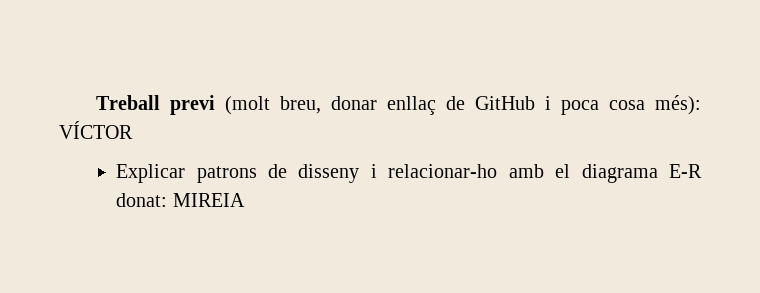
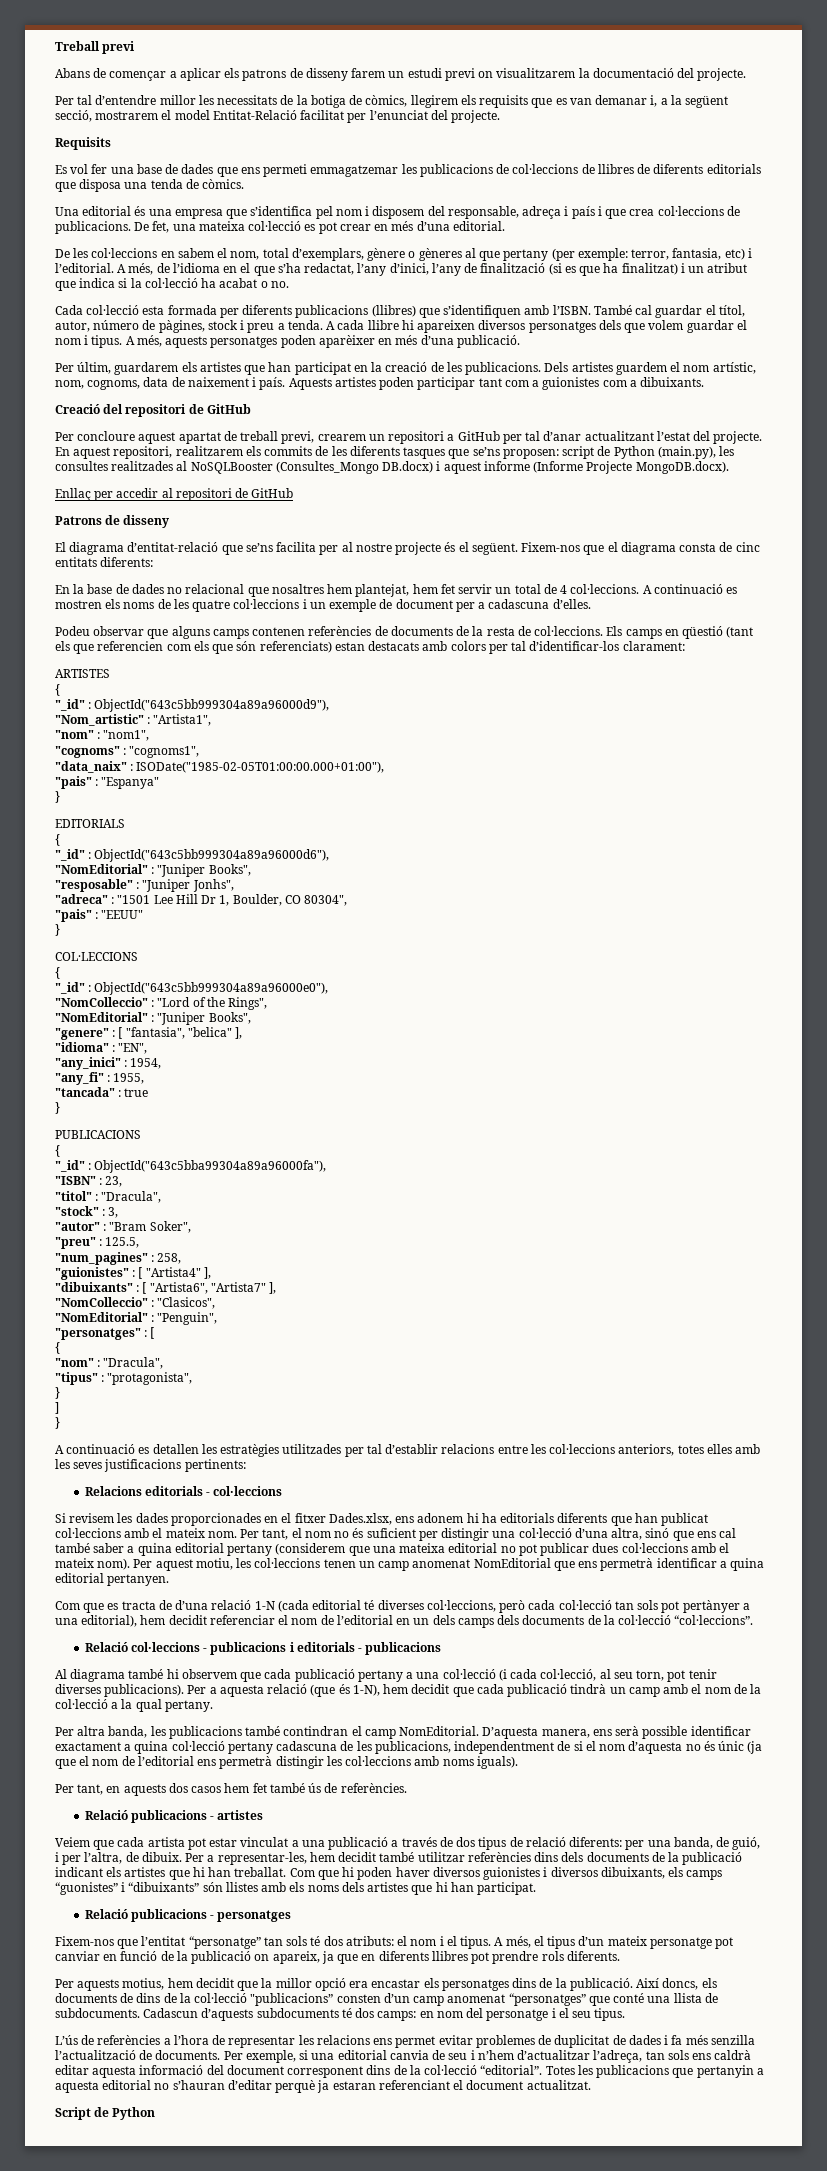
[225,95,701,115] [59,121,133,139] [116,164,702,183] [116,193,245,207] (molt breu, donar enllaç de GitHub i poca cosa més): VÍCTOR // Explicar patrons de disseny i relacionar-ho amb el diagrama E-R donat: MIREIA -> [55,68,747,81] [55,95,729,108] [55,110,501,123] [55,137,111,150] [55,164,761,177] [55,179,245,192] [55,206,740,219] [55,221,505,234] [55,248,752,261] [55,263,748,276] [55,278,289,291] [55,305,745,318] [55,320,747,333] [55,335,520,348] [55,362,756,375] [55,377,705,390] [55,404,251,417] [55,431,763,444] [55,446,735,459] [55,461,729,474] [55,488,294,501] [55,515,170,528] [55,542,760,555] [55,557,154,567] [55,584,738,597] [55,599,591,612] [55,626,754,639] [55,641,685,654] [55,669,110,678] [55,684,60,696] [55,699,330,712] [55,714,212,726] [55,730,150,741] [55,746,200,758] [55,761,385,773] [55,776,160,789] [55,791,60,803] [55,819,125,828] [55,834,60,846] [55,849,330,862] [55,864,251,877] [55,879,234,892] [55,894,348,906] [55,909,144,922] [55,924,60,936] [55,952,138,961] [55,967,60,979] [55,982,329,995] [55,997,268,1010] [55,1012,251,1025] [55,1027,243,1040] [55,1042,148,1054] [55,1057,162,1070] [55,1072,145,1085] [55,1087,149,1097] [55,1102,60,1114] [55,1130,141,1139] [55,1145,60,1157] [55,1160,327,1173] [55,1176,123,1187] [55,1191,162,1203] [55,1206,119,1218] [55,1221,191,1233] [55,1237,140,1249] [55,1252,182,1265] [55,1267,211,1280] [55,1282,277,1294] [55,1297,216,1309] [55,1312,218,1325] [55,1327,155,1340] [55,1342,60,1354] [55,1357,164,1369] [55,1372,193,1385] [55,1387,60,1399] [55,1402,59,1414] [55,1417,60,1429] [55,1444,761,1457] [55,1459,246,1472] [84,1486,283,1496] [55,1513,709,1526] [55,1528,737,1541] [55,1543,730,1556] [55,1558,765,1571] [55,1573,170,1586] [55,1600,750,1613] [55,1615,754,1628] [84,1642,442,1655] [55,1669,717,1682] [55,1684,762,1697] [55,1699,213,1712] [55,1726,751,1739] [55,1741,763,1754] [55,1756,518,1769] [55,1783,407,1796] [84,1810,264,1823] [55,1837,761,1850] [55,1852,743,1865] [55,1867,723,1880] [55,1882,537,1895] [84,1909,292,1922] [55,1936,734,1949] [55,1951,620,1964] [55,1978,717,1991] [55,1993,718,2006] [55,2008,626,2021] [55,2035,755,2048] [55,2050,752,2063] [55,2065,764,2078] [55,2080,591,2093] [55,2107,156,2120] // Abans de començar a aplicar els patrons de disseny farem un estudi previ on visualitzarem la documentació del projecte. // Per tal d’entendre millor les necessitats de la botiga de còmics, llegirem els requisits que es van demanar i, a la següent secció, mostrarem el model Entitat-Relació facilitat per l’enunciat del projecte. // Requisits // Es vol fer una base de dades que ens permeti emmagatzemar les publicacions de col·leccions de llibres de diferents editorials que disposa una tenda de còmics. // Una editorial és una empresa que s’identifica pel nom i disposem del responsable, adreça i país i que crea col·leccions de publicacions. De fet, una mateixa col·lecció es pot crear en més d’una editorial. // De les col·leccions en sabem el nom, total d’exemplars, gènere o gèneres al que pertany (per exemple: terror, fantasia, etc) i l’editorial. A més, de l’idioma en el que s’ha redactat, l’any d’inici, l’any de finalització (si es que ha finalitzat) i un atribut que indica si la col·lecció ha acabat o no. // Cada col·lecció esta formada per diferents publicacions (llibres) que s’identifiquen amb l’ISBN. També cal guardar el títol, autor, número de pàgines, stock i preu a tenda. A cada llibre hi apareixen diversos personatges dels que volem guardar el nom i tipus. A més, aquests personatges poden aparèixer en més d’una publicació. // Per últim, guardarem els artistes que han participat en la creació de les publicacions. Dels artistes guardem el nom artístic, nom, cognoms, data de naixement i país. Aquests artistes poden participar tant com a guionistes com a dibuixants. // Creació del repositori de GitHub // Per concloure aquest apartat de treball previ, crearem un repositori a GitHub per tal d’anar actualitzant l’estat del projecte. En aquest repositori, realitzarem els commits de les diferents tasques que se’ns proposen: script de Python (main.py), les consultes realitzades al NoSQLBooster (Consultes_Mongo DB.docx) i aquest informe (Informe Projecte MongoDB.docx). // Enllaç per accedir al repositori de GitHub // Patrons de disseny // El diagrama d’entitat-relació que se’ns facilita per al nostre projecte és el següent. Fixem-nos que el diagrama consta de cinc entitats diferents: // En la base de dades no relacional que nosaltres hem plantejat, hem fet servir un total de 4 col·leccions. A continuació es mostren els noms de les quatre col·leccions i un exemple de document per a cadascuna d’elles. // Podeu observar que alguns camps contenen referències de documents de la resta de col·leccions. Els camps en qüestió (tant els que referencien com els que són referenciats) estan destacats amb colors per tal d’identificar-los clarament: // ARTISTES // { // "_id" : ObjectId("643c5bb999304a89a96000d9"), // "Nom_artistic" : "Artista1", // "nom" : "nom1", // "cognoms" : "cognoms1", // "data_naix" : ISODate("1985-02-05T01:00:00.000+01:00"), // "pais" : "Espanya" // } // EDITORIALS // { // "_id" : ObjectId("643c5bb999304a89a96000d6"), // "NomEditorial" : "Juniper Books", // "resposable" : "Juniper Jonhs", // "adreca" : "1501 Lee Hill Dr 1, Boulder, CO 80304", // "pais" : "EEUU" // } // COL·LECCIONS // { // "_id" : ObjectId("643c5bb999304a89a96000e0"), // "NomColleccio" : "Lord of the Rings", // "NomEditorial" : "Juniper Books", // "genere" : [ "fantasia", "belica" ], // "idioma" : "EN", // "any_inici" : 1954, // "any_fi" : 1955, // "tancada" : true // } // PUBLICACIONS // { // "_id" : ObjectId("643c5bba99304a89a96000fa"), // "ISBN" : 23, // "titol" : "Dracula", // "stock" : 3, // "autor" : "Bram Soker", // "preu" : 125.5, // "num_pagines" : 258, // "guionistes" : [ "Artista4" ], // "dibuixants" : [ "Artista6", "Artista7" ], // "NomColleccio" : "Clasicos", // "NomEditorial" : "Penguin", // "personatges" : [ // { // "nom" : "Dracula", // "tipus" : "protagonista", // } // ] // } // A continuació es detallen les estratègies utilitzades per tal d’establir relacions entre les col·leccions anteriors, totes elles amb les seves justificacions pertinents: // Relacions editorials - col·leccions // Si revisem les dades proporcionades en el fitxer Dades.xlsx, ens adonem hi ha editorials diferents que han publicat col·leccions amb el mateix nom. Per tant, el nom no és suficient per distingir una col·lecció d’una altra, sinó que ens cal també saber a quina editorial pertany (considerem que una mateixa editorial no pot publicar dues col·leccions amb el mateix nom). Per aquest motiu, les col·leccions tenen un camp anomenat NomEditorial que ens permetrà identificar a quina editorial pertanyen. // Com que es tracta de d’una relació 1-N (cada editorial té diverses col·leccions, però cada col·lecció tan sols pot pertànyer a una editorial), hem decidit referenciar el nom de l’editorial en un dels camps dels documents de la col·lecció “col·leccions”. // Relació col·leccions - publicacions i editorials - publicacions // Al diagrama també hi observem que cada publicació pertany a una col·lecció (i cada col·lecció, al seu torn, pot tenir diverses publicacions). Per a aquesta relació (que és 1-N), hem decidit que cada publicació tindrà un camp amb el nom de la col·lecció a la qual pertany. // Per altra banda, les publicacions també contindran el camp NomEditorial. D’aquesta manera, ens serà possible identificar exactament a quina col·lecció pertany cadascuna de les publicacions, independentment de si el nom d’aquesta no és únic (ja que el nom de l’editorial ens permetrà distingir les col·leccions amb noms iguals). // Per tant, en aquests dos casos hem fet també ús de referències. // Relació publicacions - artistes // Veiem que cada artista pot estar vinculat a una publicació a través de dos tipus de relació diferents: per una banda, de guió, i per l’altra, de dibuix. Per a representar-les, hem decidit també utilitzar referències dins dels documents de la publicació indicant els artistes que hi han treballat. Com que hi poden haver diversos guionistes i diversos dibuixants, els camps “guonistes” i “dibuixants” són llistes amb els noms dels artistes que hi han participat. // Relació publicacions - personatges // Fixem-nos que l’entitat “personatge” tan sols té dos atributs: el nom i el tipus. A més, el tipus d’un mateix personatge pot canviar en funció de la publicació on apareix, ja que en diferents llibres pot prendre rols diferents. // Per aquests motius, hem decidit que la millor opció era encastar els personatges dins de la publicació. Així doncs, els documents de dins de la col·lecció "publicacions” consten d’un camp anomenat “personatges” que conté una llista de subdocuments. Cadascun d’aquests subdocuments té dos camps: en nom del personatge i el seu tipus. // L’ús de referències a l’hora de representar les relacions ens permet evitar problemes de duplicitat de dades i fa més senzilla l’actualització de documents. Per exemple, si una editorial canvia de seu i n’hem d’actualitzar l’adreça, tan sols ens caldrà editar aquesta informació del document corresponent dins de la col·lecció “editorial”. Totes les publicacions que pertanyin a aquesta editorial no s’hauran d’editar perquè ja estaran referenciant el document actualitzat. // Script de Python

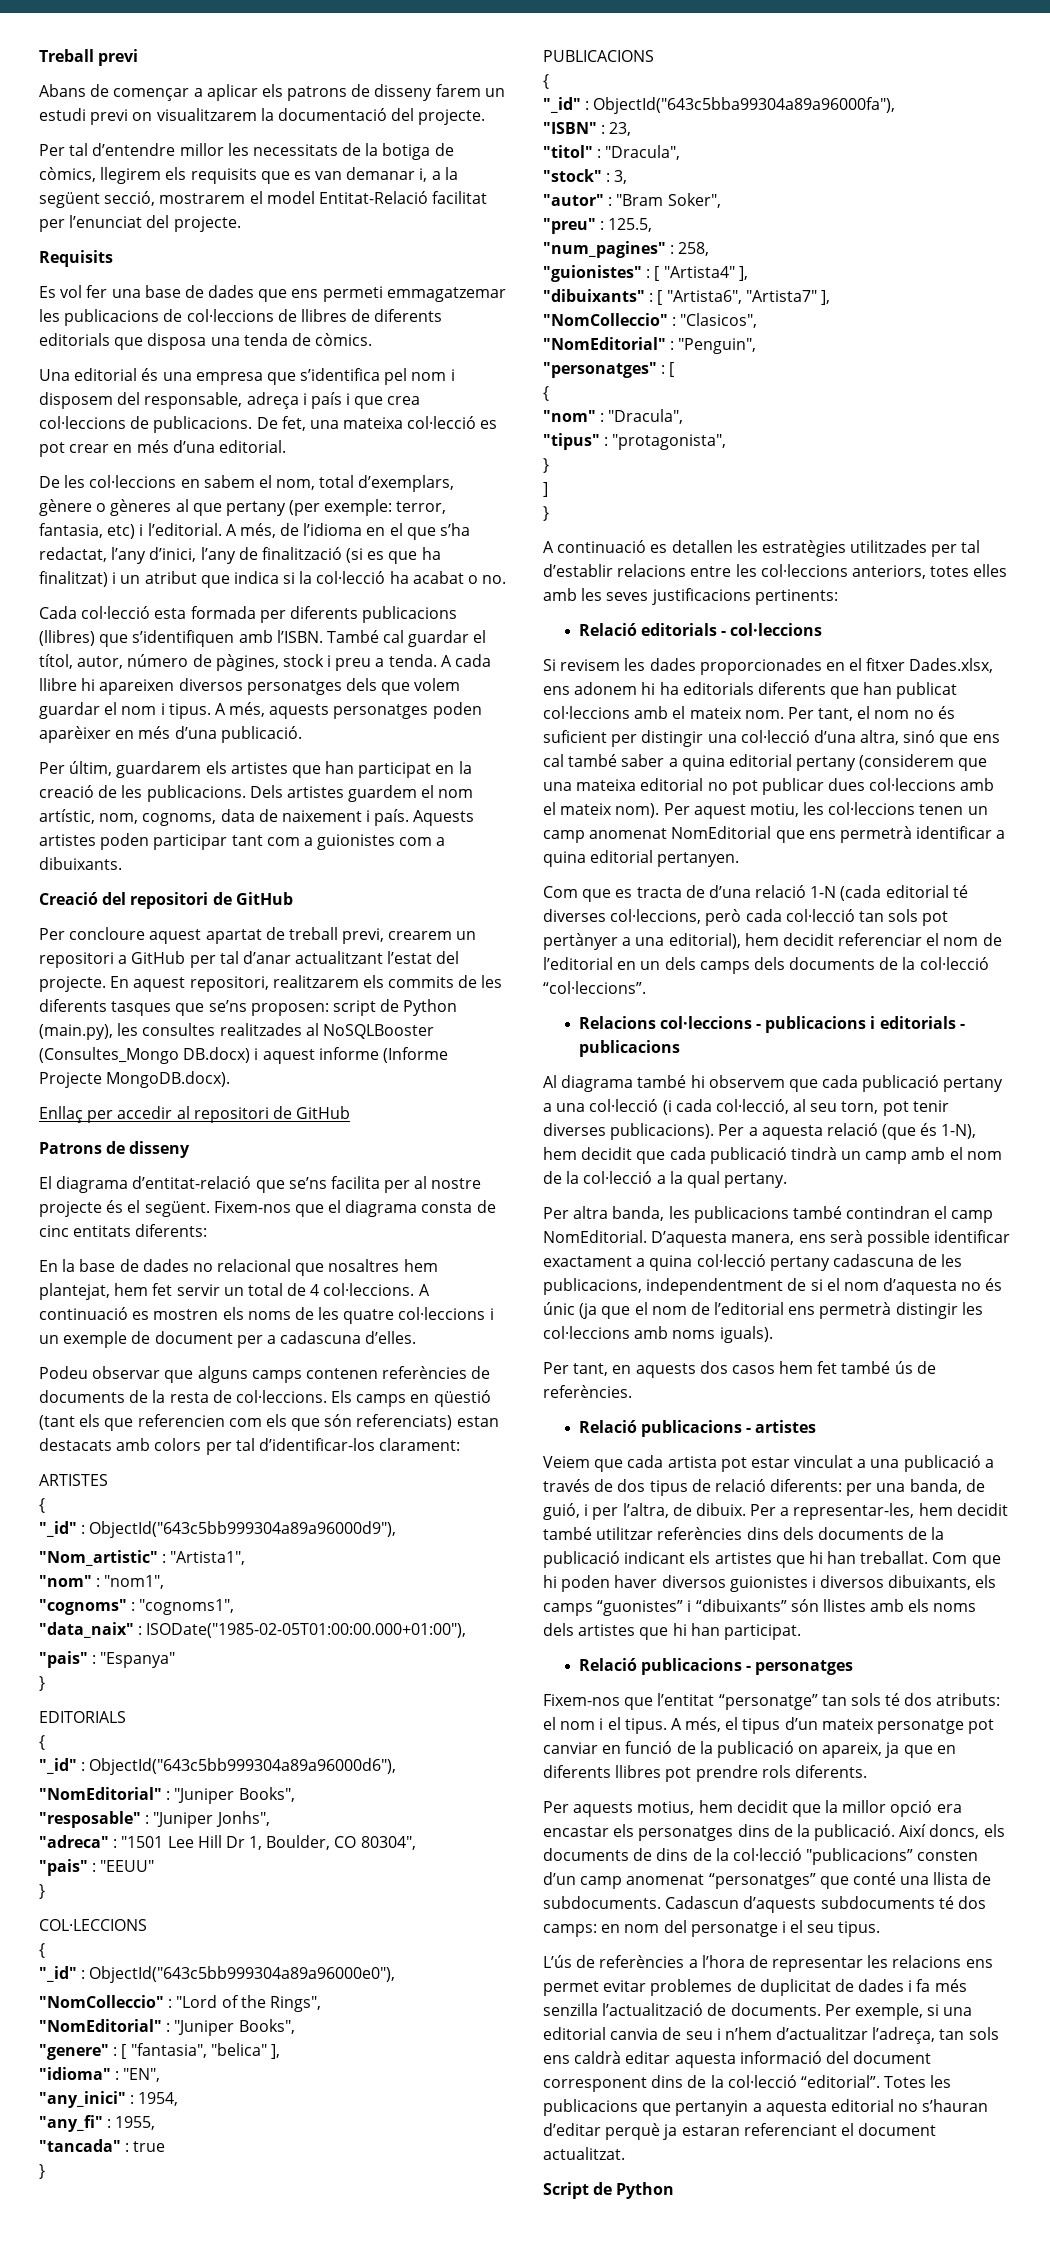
[84,1486,142,1496] Relacions -> [578,623,637,636] Relació
[84,1642,128,1652] Relació -> [578,1016,656,1029] Relacions

